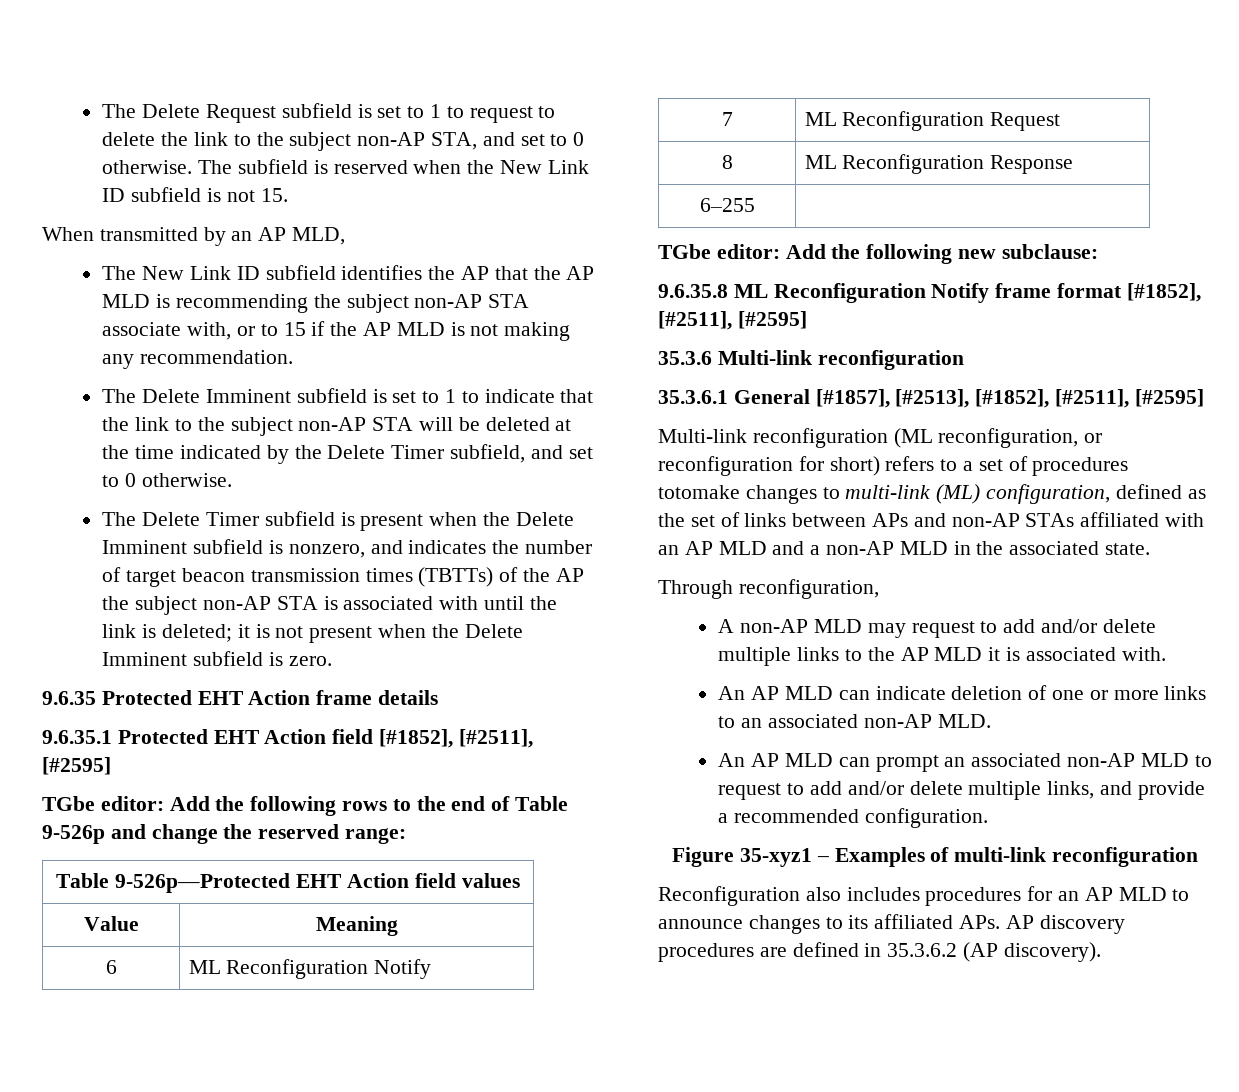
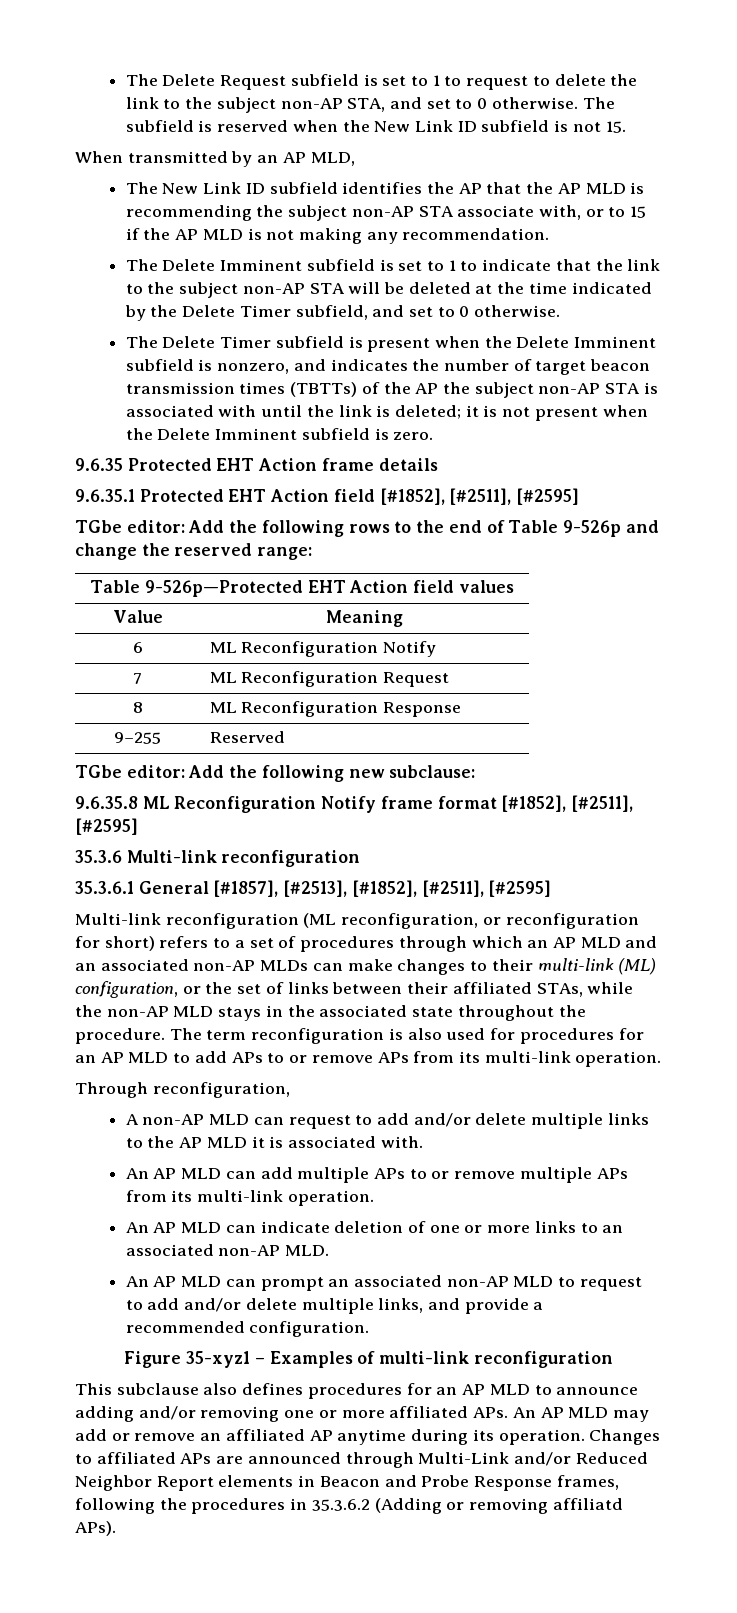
[699,198,755,212] 6–255 | -> [114,732,161,744] [209,731,285,743] 9–255 | Reserved
[658,485,840,504] totomake changes to -> [398,936,658,952] [75,959,533,975] through which an AP MLD and an associated non-AP MLDs can make changes to their
[1115,484,1206,499] defined as -> [182,986,201,994] or
[872,512,1205,527] [658,541,1151,555] APs and non-AP STAs affiliated with an AP MLD and a non-AP MLD in the associated state. -> [407,982,634,997] [75,1005,586,1021] [75,1028,644,1044] [75,1051,662,1067] their affiliated STAs, while the non-AP MLD stays in the associated state throughout the procedure. The term reconfiguration is also used for procedures for an AP MLD to add APs to or remove APs from its multi-link operation.
[867,623,906,638] may -> [253,1117,284,1125] can
(1166, 654) none -> [125,1167,628,1183] [125,1190,374,1206] // An AP MLD can add multiple APs to or remove multiple APs from its multi-link operation.
[658,886,920,906] Reconfiguration also includes -> [75,1383,304,1395] This subclause also defines
[748,914,1125,934] [658,942,1101,962] changes to its affiliated APs. AP discovery procedures are defined in 35.3.6.2 (AP discovery). -> [75,1406,649,1422] [75,1429,661,1445] [75,1452,648,1468] [75,1475,619,1491] [75,1498,623,1514] [75,1521,116,1536] adding and/or removing one or more affiliated APs. An AP MLD may add or remove an affiliated AP anytime during its operation. Changes to affiliated APs are announced through Multi-Link and/or Reduced Neighbor Report elements in Beacon and Probe Response frames, following the procedures in 35.3.6.2 (Adding or removing affiliatd APs).

